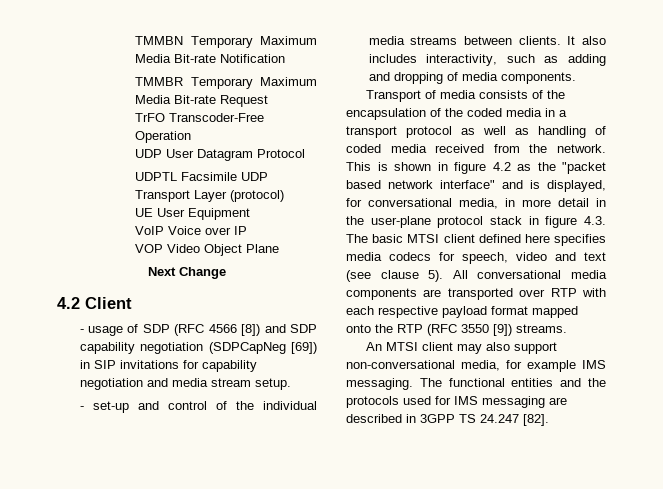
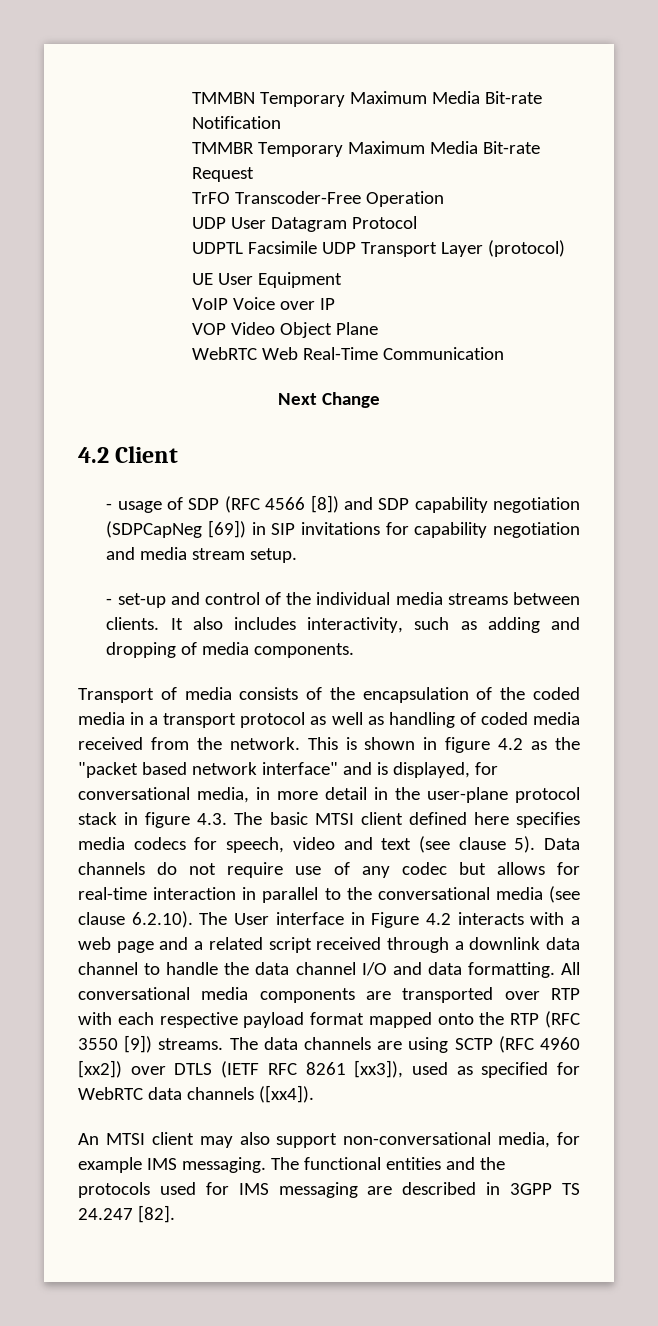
(279, 248) none -> [191,347,504,360] // WebRTC Web Real-Time Communication
(444, 276) none -> [543,838,580,850] [78,862,581,878] [78,886,580,903] [78,911,580,928] [78,937,580,953] [78,962,555,978] Data channels do not require use of any codec but allows for real-time interaction in parallel to the conversational media (see clause 6.2.10). The User interface in Figure 4.2 interacts with a web page and a related script received through a downlink data channel to handle the data channel I/O and data formatting.
(567, 328) none -> [229,1036,580,1053] [78,1060,580,1078] [78,1085,314,1103] The data channels are using SCTP (RFC 4960 [xx2]) over DTLS (IETF RFC 8261 [xx3]), used as specified for WebRTC data channels ([xx4]).

